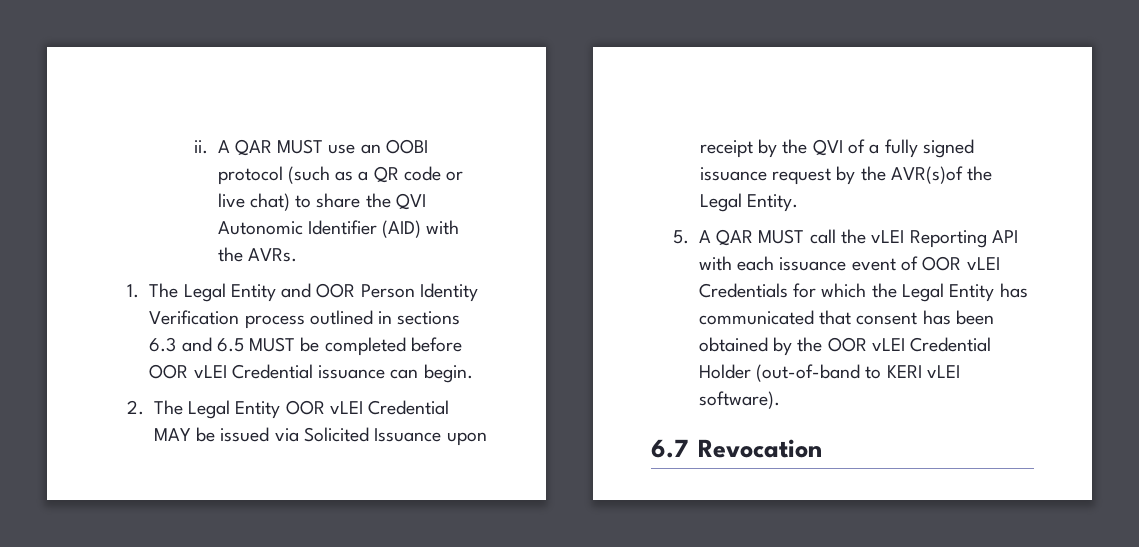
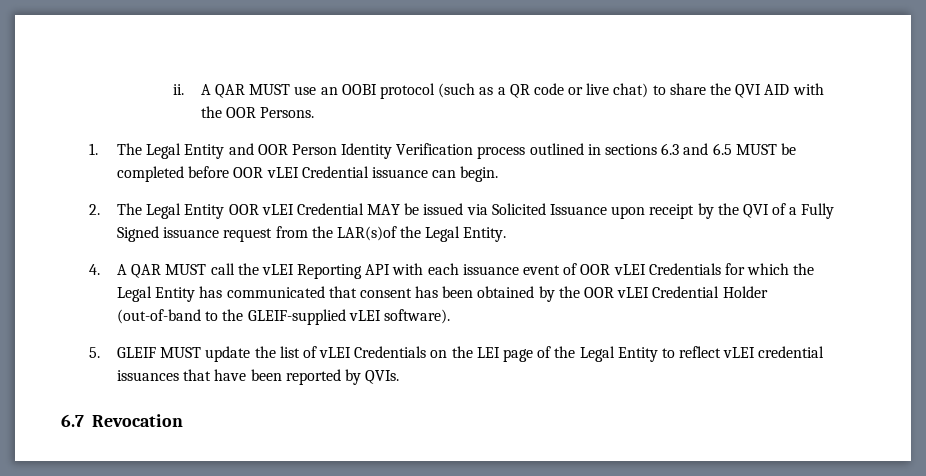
[217,220,460,238] [217,247,297,262] Autonomic Identifier (AID) with the AVRs. -> [764,83,824,95] [200,106,315,118] AID with the OOR Persons.
[884,139,974,158] [699,166,963,185] fully signed issuance request by the AVR(s)of -> [801,203,835,219] [116,226,397,242] Fully Signed issuance request from the LAR(s)of
[673,230,690,244] 5. -> [88,264,100,275] 4.
[886,365,922,378] KERI -> [222,309,346,325] the GLEIF-supplied
(780, 400) none -> [88,346,825,362] [116,369,400,385] // 5. GLEIF MUST update the list of vLEI Credentials on the LEI page of the Legal Entity to reflect vLEI credential issuances that have been reported by QVIs.

